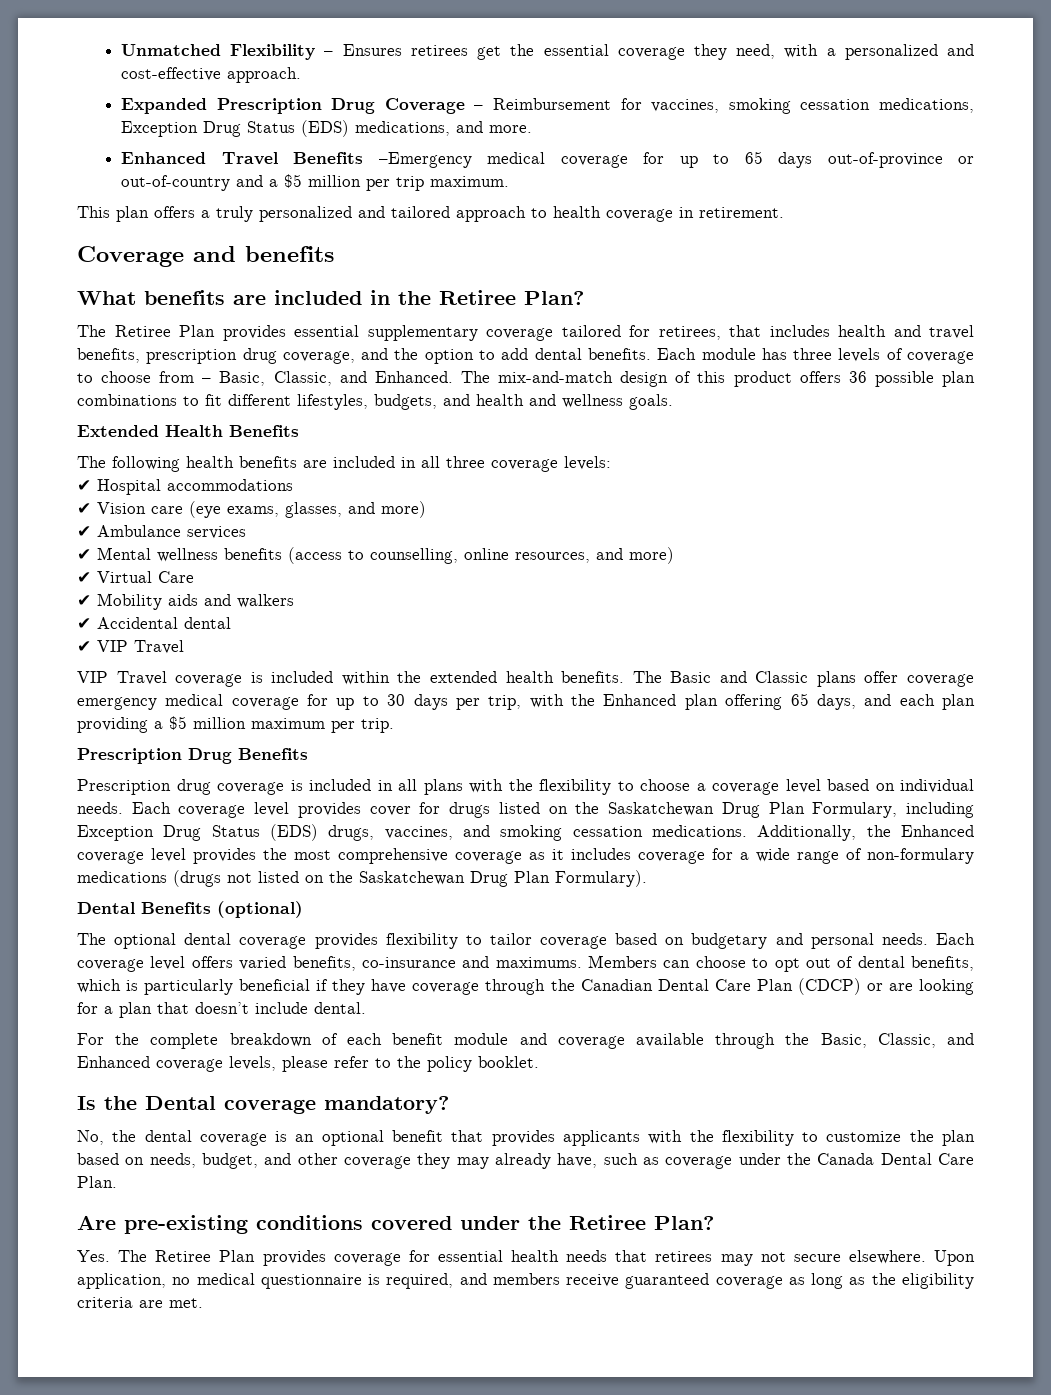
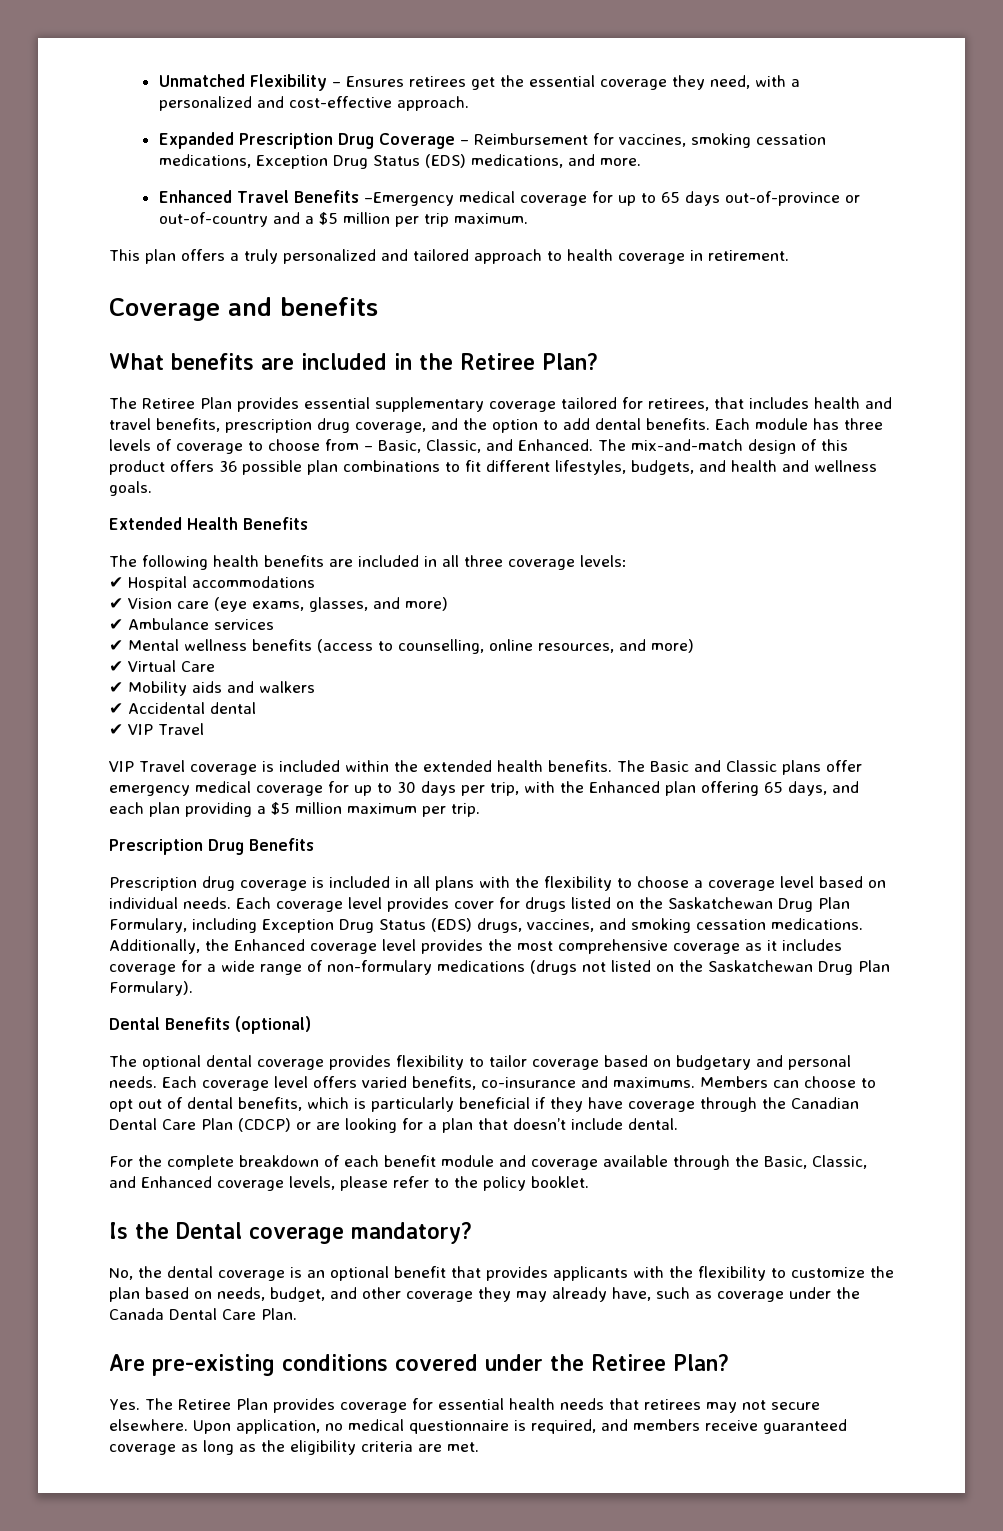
[907,674,974,687] coverage -> (862, 766) none

